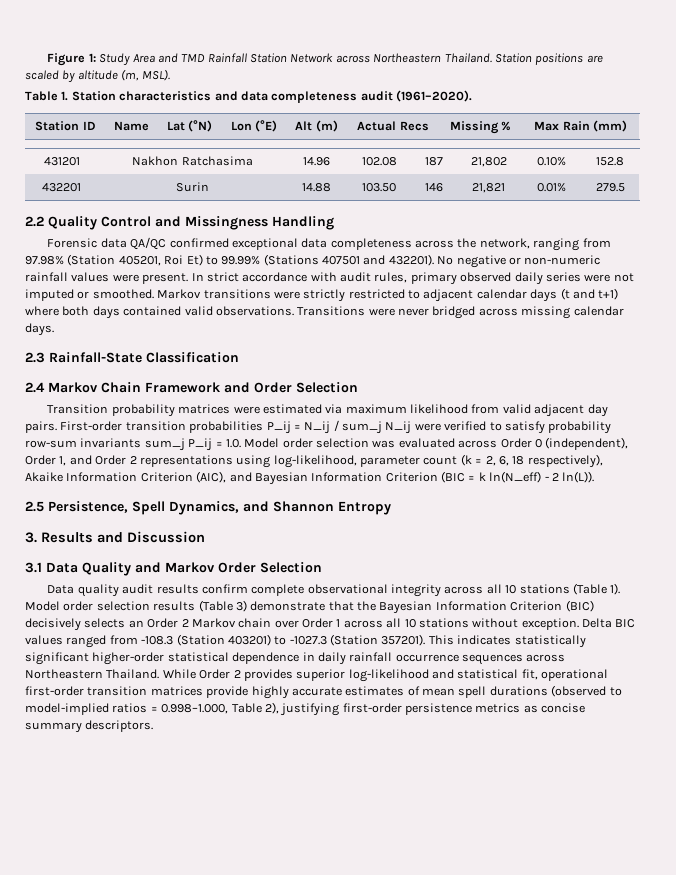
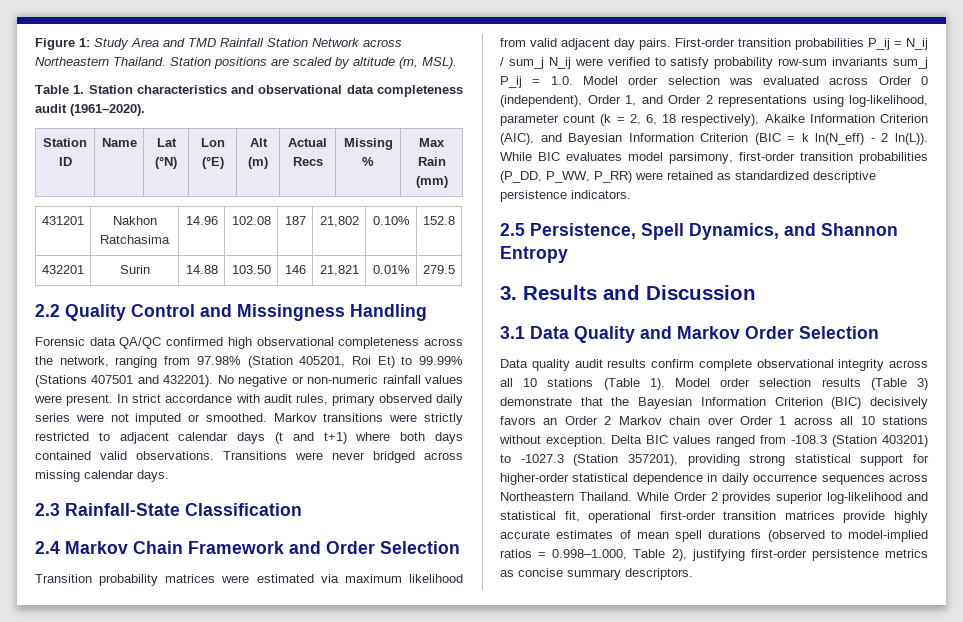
(238, 96) none -> [258,85,343,94] observational
[231,238,328,250] exceptional data -> [227,337,334,349] high observational
(595, 477) none -> [500,152,928,164] [500,171,876,183] [500,190,631,202] While BIC evaluates model parsimony, first-order transition probabilities (P_DD, P_WW, P_RR) were retained as standardized descriptive persistence indicators.
[84,618,126,628] selects -> [500,416,536,425] favors
[381,634,586,648] [25,652,89,665] 357201). This indicates statistically significant -> [627,454,929,466] 357201), providing strong statistical support for
[349,652,393,662] rainfall -> (749, 479) none

